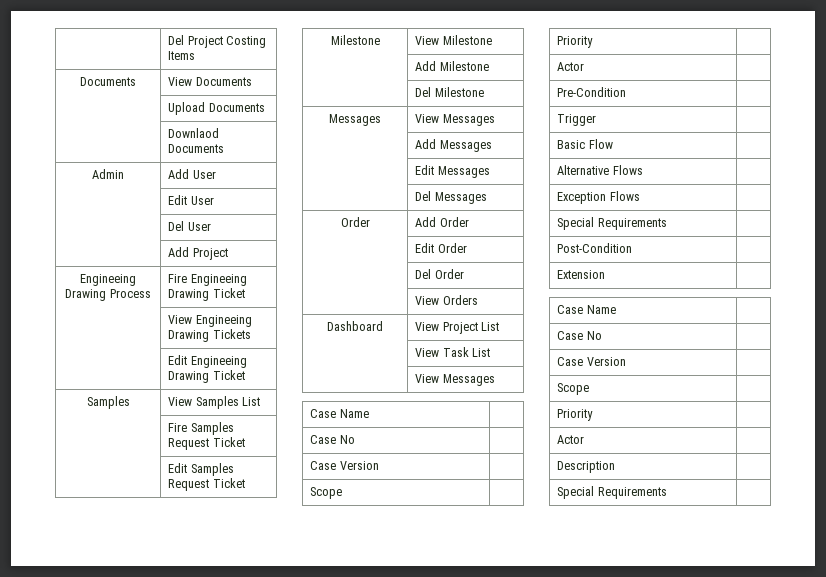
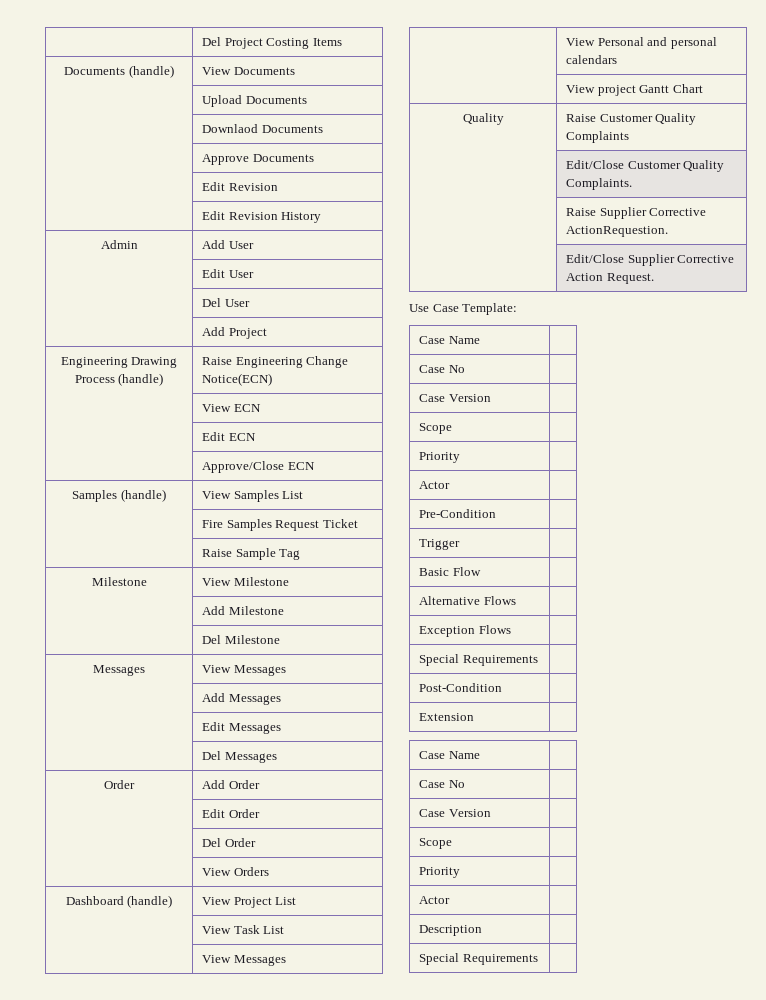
(136, 81) none -> [128,65,174,78] (handle)
(225, 148) none -> [202,154,314,165] [202,182,278,191] [202,211,322,223] // | Approve Documents // | Edit Revision // | Edit Revision History
[80,274,136,286] Engineeing -> [60,357,128,368] Engineering
[168,274,247,286] [168,288,245,301] [168,315,252,327] [168,329,251,342] [168,355,247,368] [168,370,245,383] [86,396,130,409] | Fire Engineeing Drawing Ticket // | View Engineeing Drawing Tickets // | Edit Engineeing Drawing Ticket // Samples -> [118,373,164,386] [202,356,349,368] [202,373,273,386] [202,404,261,412] [202,432,256,441] [202,461,315,473] [72,489,166,502] (handle) | Raise Engineering Change Notice(ECN) // | View ECN // | Edit ECN // | Approve/Close ECN // Samples (handle)
[168,463,234,476] [168,478,245,491] Edit Samples Request Ticket -> [202,548,301,560] Raise Sample Tag
(383, 326) none -> [127,895,173,908] (handle)
(495, 380) none -> [566,37,717,49] [566,55,618,64] [566,84,703,96] [462,113,504,125] [566,113,697,125] [566,131,630,143] [566,160,725,172] [566,178,633,190] [566,207,707,219] [566,226,669,237] [566,254,735,266] [566,273,654,284] [409,303,518,315] // | View Personal and personal calendars // | View project Gantt Chart // Quality | Raise Customer Quality Complaints // | Edit/Close Customer Quality Complaints. // | Raise Supplier Corrective ActionRequestion. // | Edit/Close Supplier Corrective Action Request. // Use Case Template:

